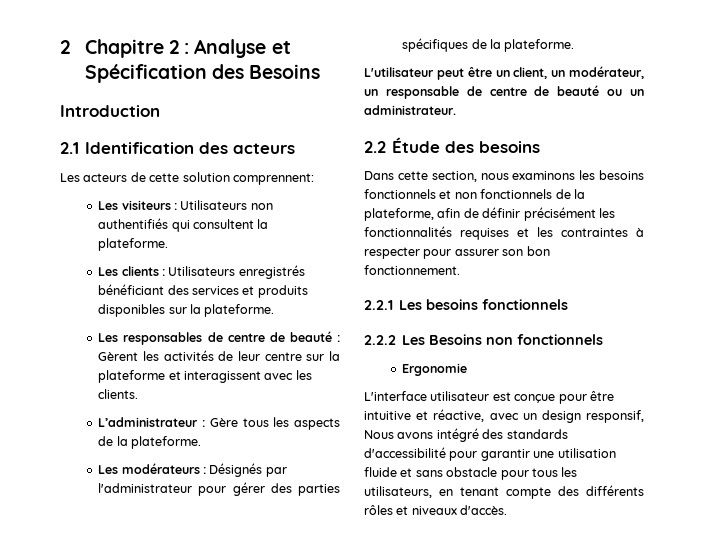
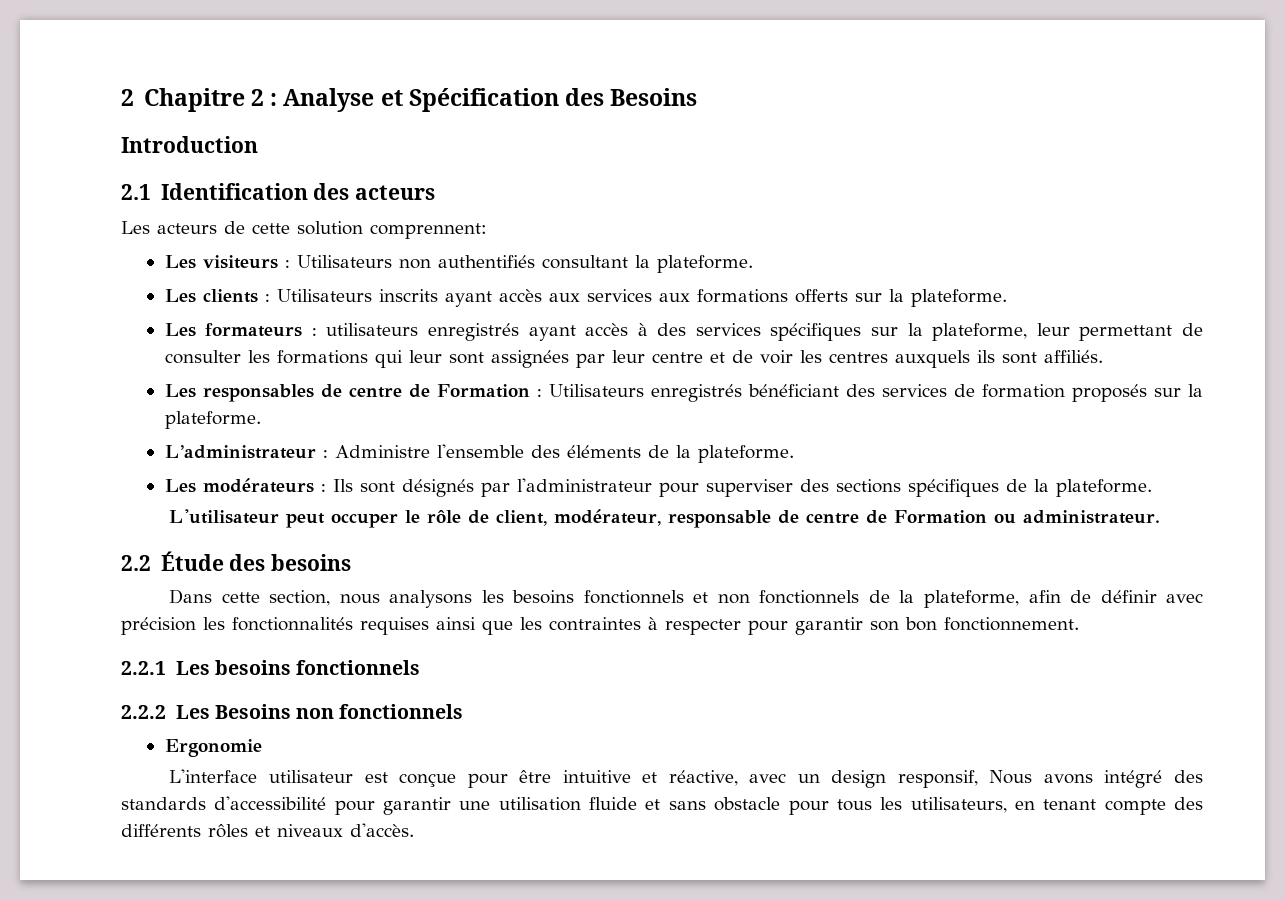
[171,219,255,232] qui consultent -> [541,255,628,269] consultant
[238,265,305,279] [98,284,308,298] [98,304,275,317] enregistrés bénéficiant des services et produits disponibles sur la plateforme. -> [378,289,1007,307] [164,323,1203,341] [164,350,1103,368] inscrits ayant accès aux services aux formations offerts sur la plateforme. // Les formateurs : utilisateurs enregistrés ayant accès à des services spécifiques sur la plateforme, leur permettant de consulter les formations qui leur sont assignées par leur centre et de voir les centres auxquels ils sont affiliés.
[289,331,340,342] [98,350,340,361] [98,370,312,383] [98,389,139,399] [98,417,340,430] beauté : Gèrent les activités de leur centre sur la plateforme et interagissent avec les clients. // L’administrateur : Gère tous les aspects -> [436,384,1203,402] [164,411,261,429] [164,444,641,459] Formation : Utilisateurs enregistrés bénéficiant des services de formation proposés sur la plateforme. // L’administrateur : Administre l'ensemble des éléments
[209,463,287,477] [98,482,340,496] Désignés par l'administrateur pour gérer des parties -> [332,478,901,497] Ils sont désignés par l'administrateur pour superviser des sections
[467,66,644,79] [364,89,378,96] être un client, un modérateur, un -> [331,509,662,528] occuper le rôle de client, modérateur,
[557,85,644,96] beauté ou un -> [894,510,1017,524] Formation ou
[512,171,576,180] examinons -> [389,590,473,608] analysons
[523,207,596,221] précisément -> [1165,593,1203,603] [121,617,196,635] avec précision
[517,228,529,237] et -> [436,617,513,635] ainsi que
[454,249,499,256] assurer -> [795,617,863,635] garantir

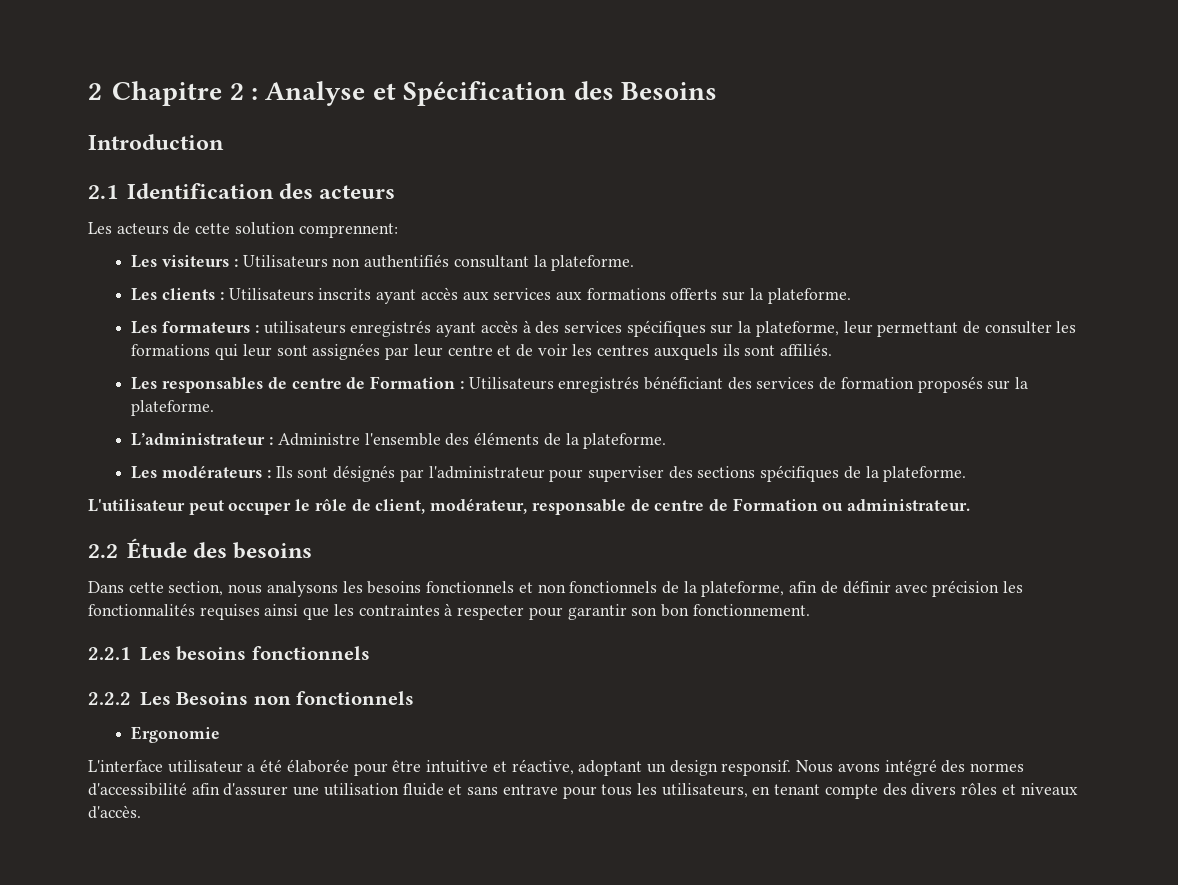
[364,772,457,787] est conçue -> [247,759,349,773] a été élaborée
[749,773,787,783] avec -> [578,760,643,776] adoptant
[897,770,978,788] responsif, -> [721,760,792,776] responsif.
[121,796,452,815] standards d'accessibilité pour garantir -> [970,763,1025,772] [88,782,289,796] normes d'accessibilité afin d'assurer
[714,797,781,811] obstacle -> [502,784,558,795] entrave
[121,824,201,837] différents -> [911,783,957,796] divers

